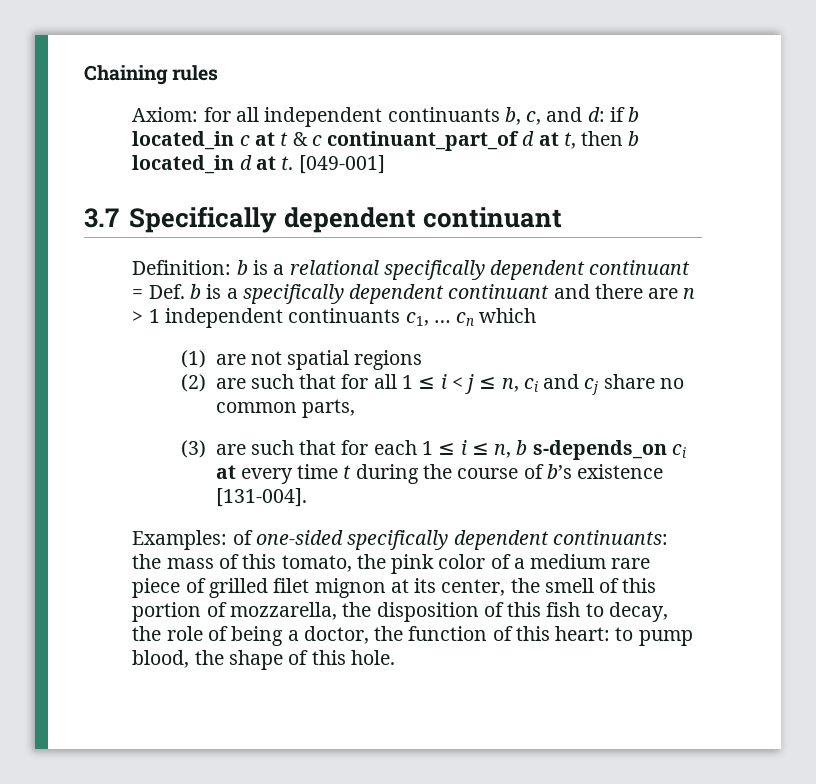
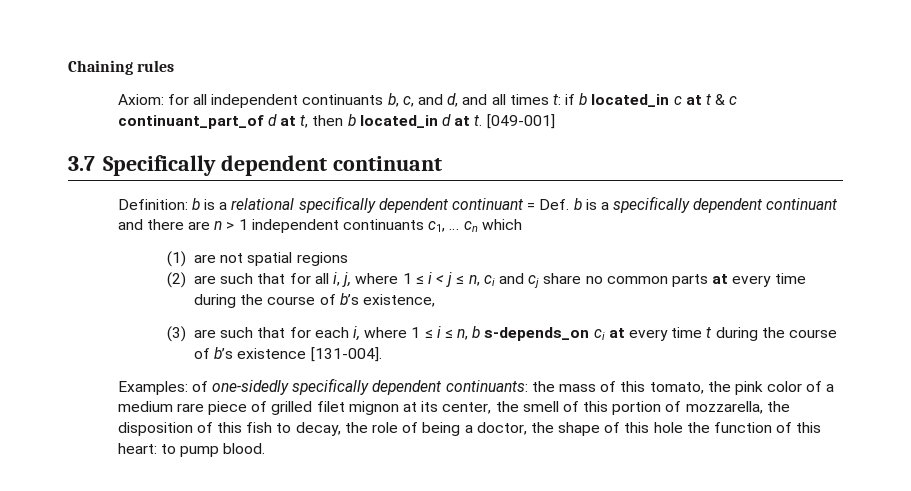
[587,107,605,122] d: -> [447,93,561,107] d, and all times t:
(397, 381) none -> [332,272,399,287] i, j, where
[301,399,355,418] parts, -> [671,273,806,287] [194,293,435,308] parts at every time during the course of b’s existence,
(417, 447) none -> [352,326,408,341] i, where
[255,530,343,545] one-sided -> [212,380,290,395] one-sidedly
(404, 633) none -> [558,422,710,436] shape of this hole the
[132,650,395,670] blood, the shape of this hole. -> [223,443,266,454] blood.

